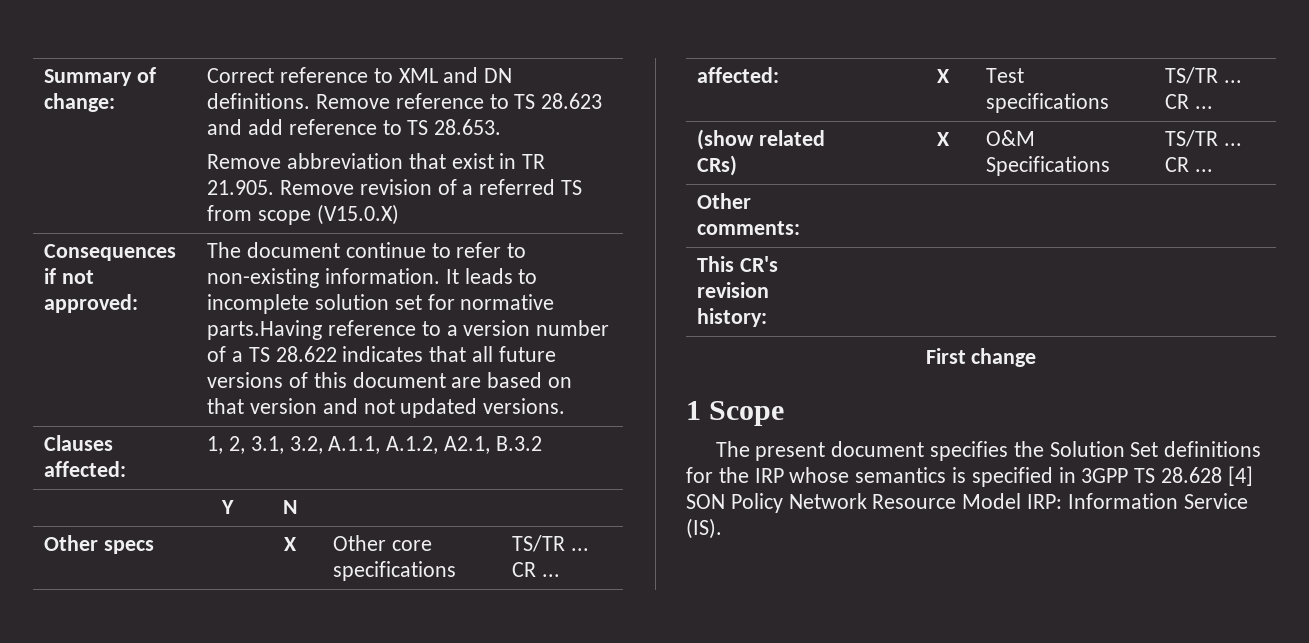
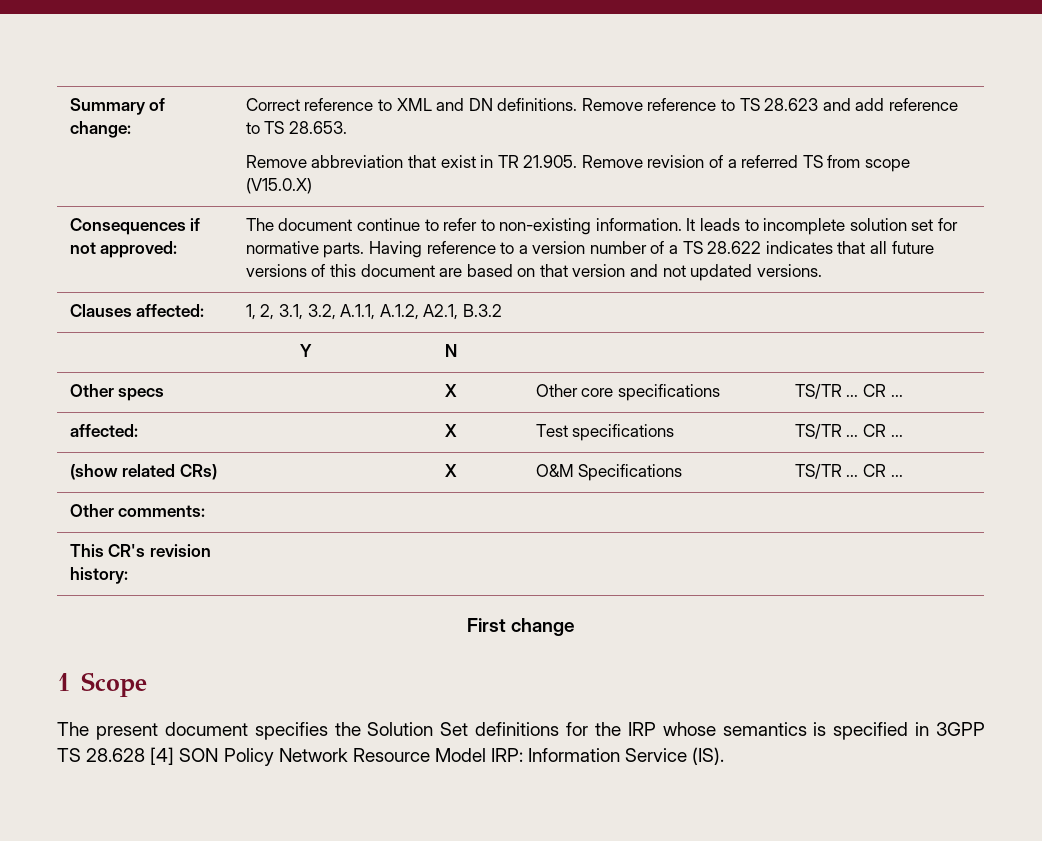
[207,320,323,340] parts.Having -> [323,241,422,258] parts. Having

